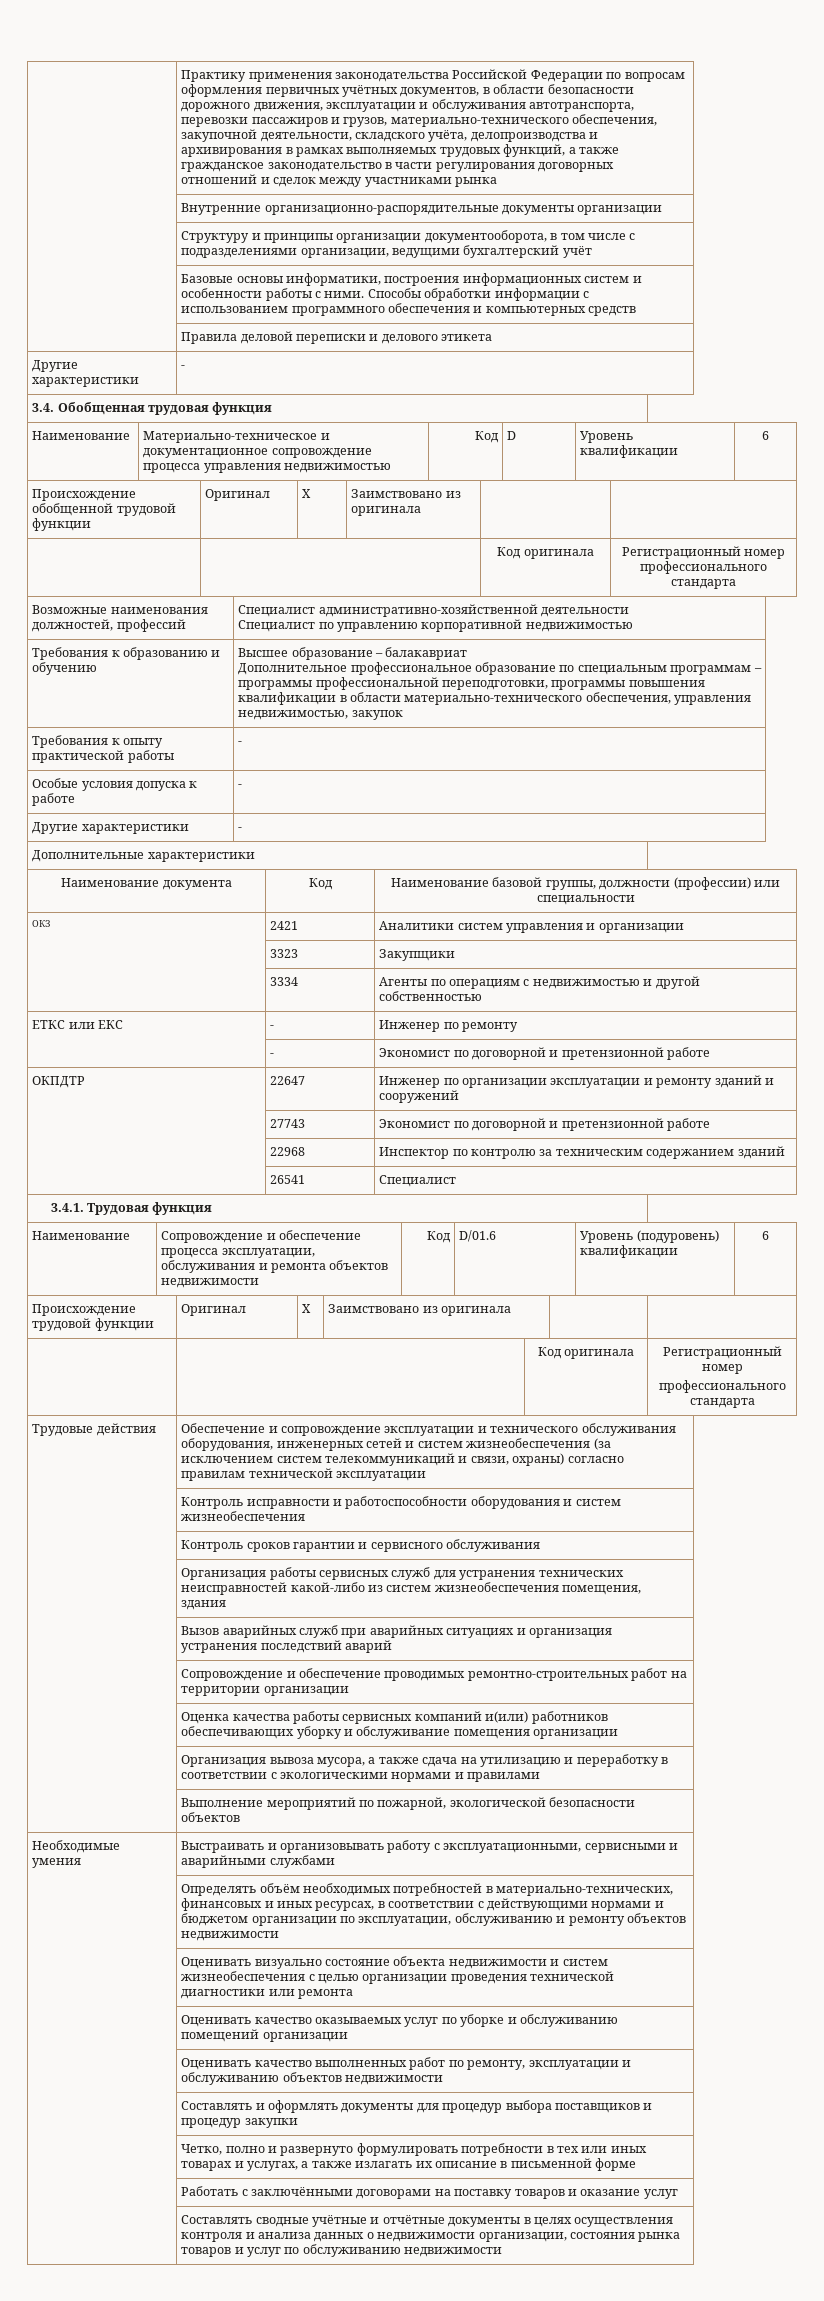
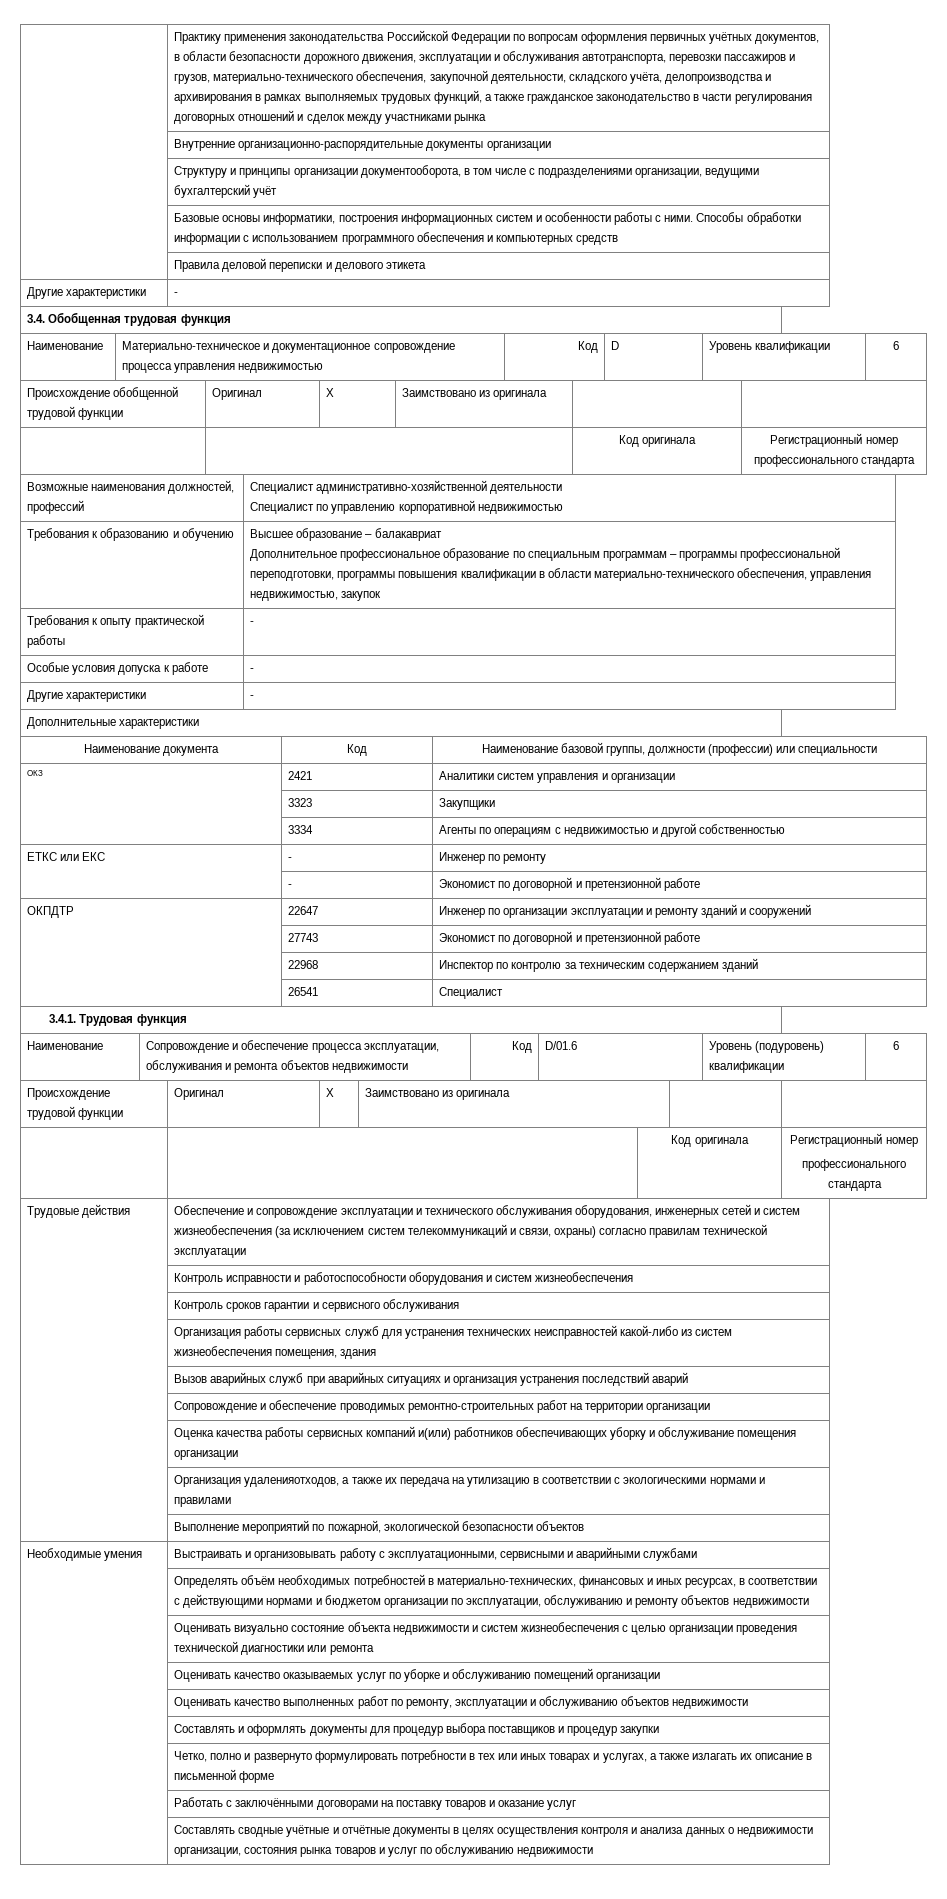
[269,1754,659,1767] вывоза мусора, а также сдача на утилизацию и переработку -> [244,1477,530,1487] удаленияотходов, а также их передача на утилизацию

